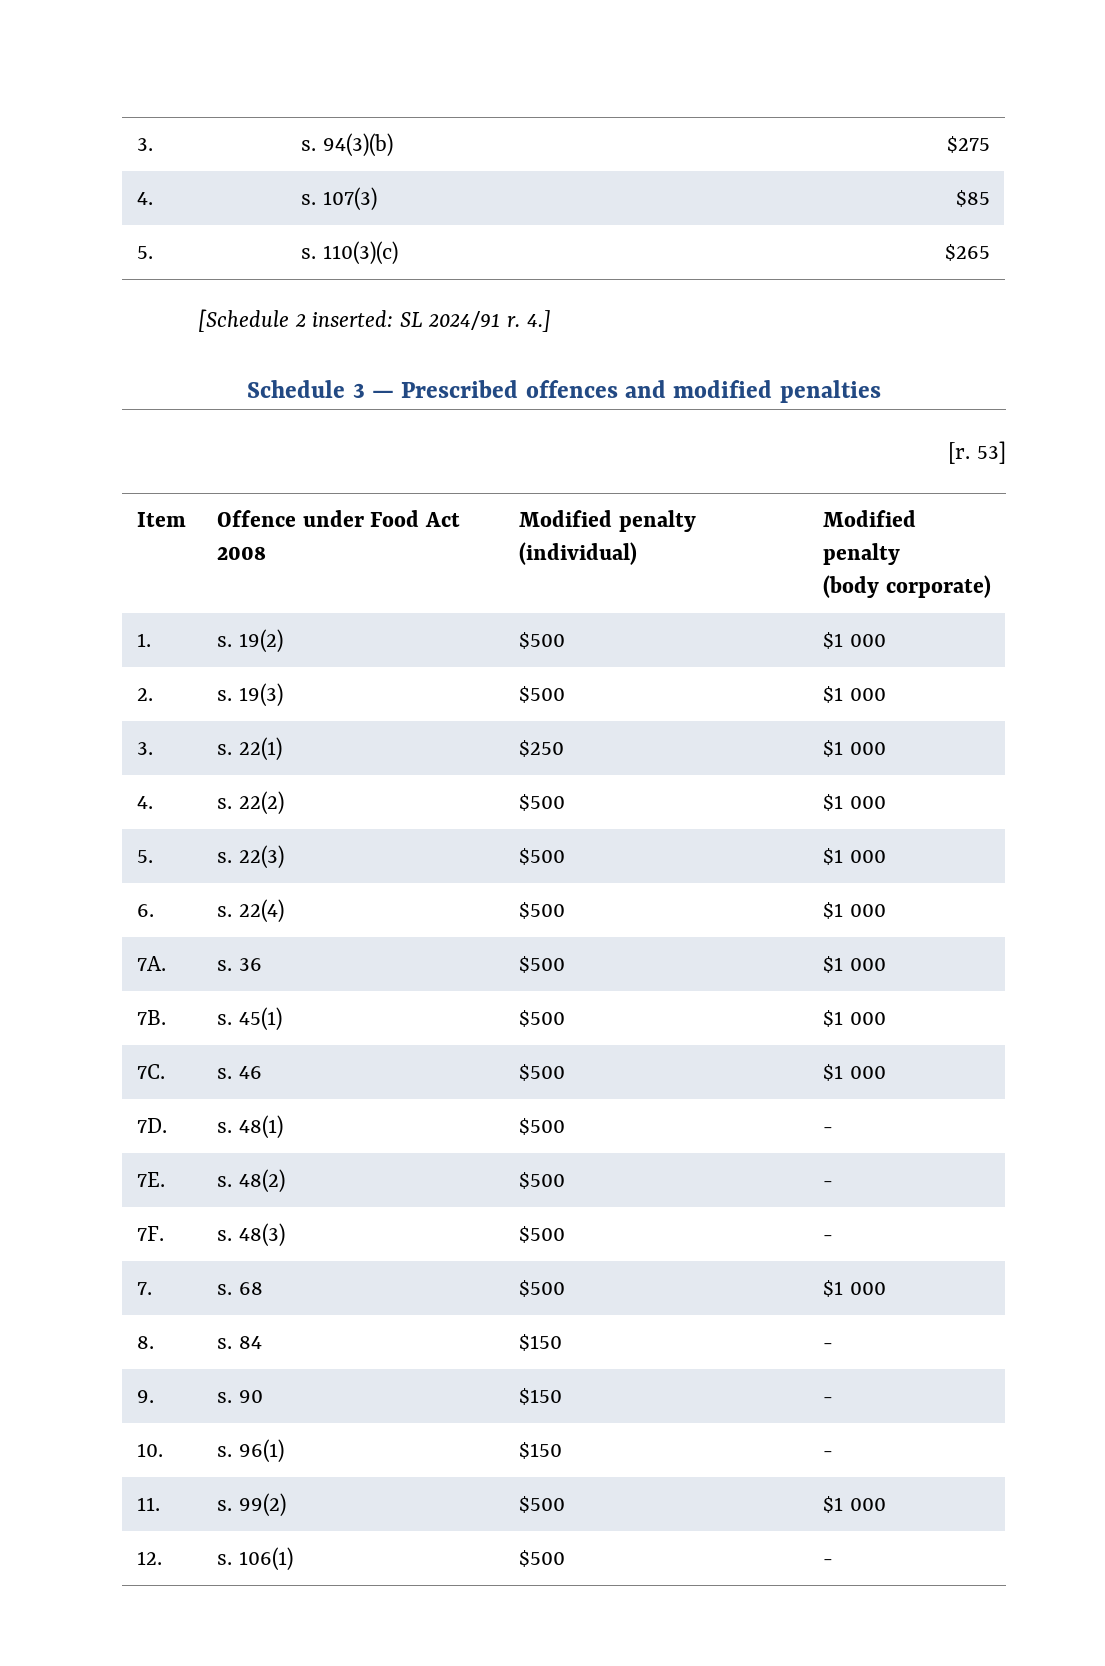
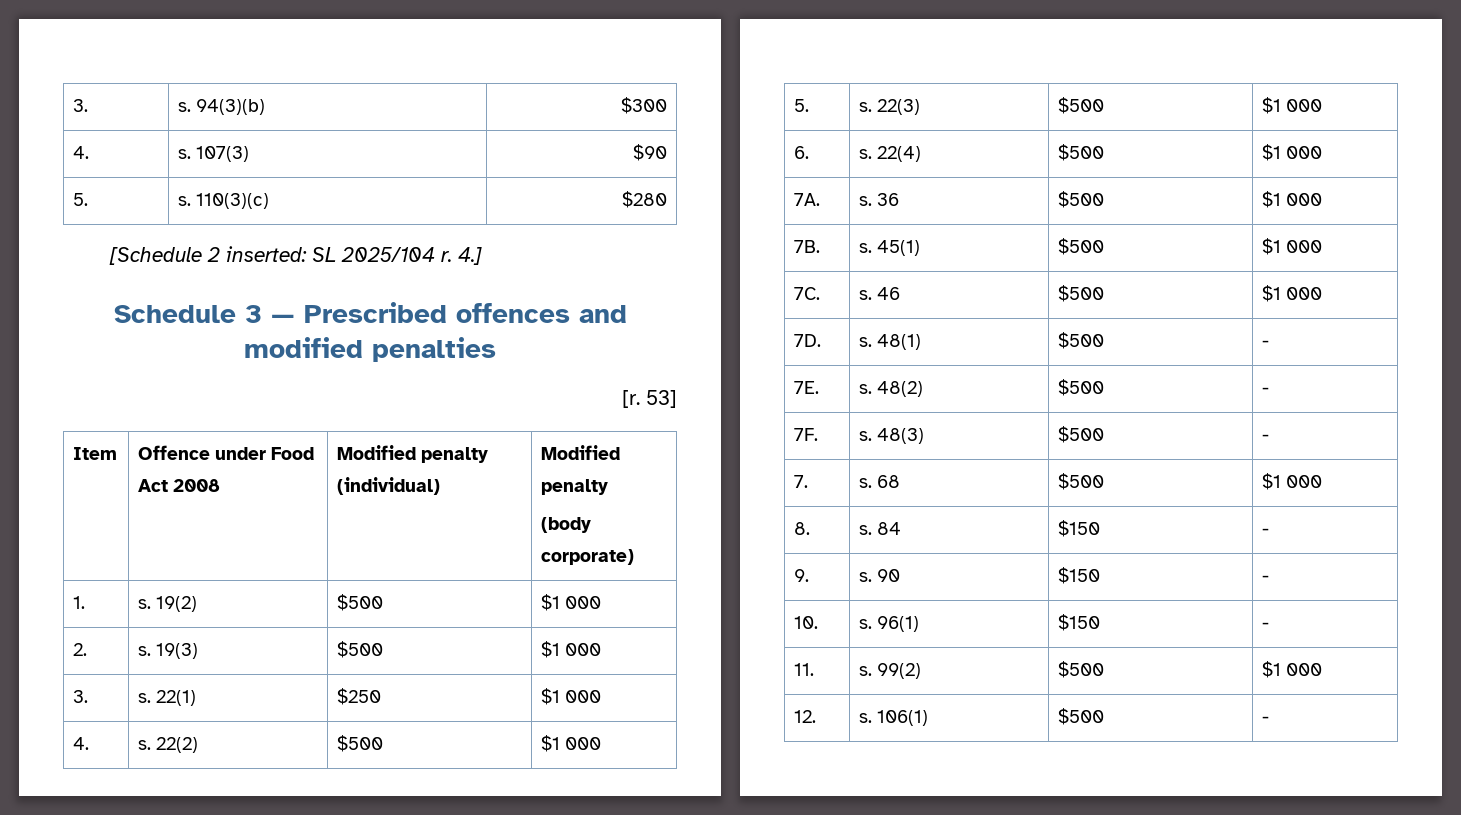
[946,136,990,153] $275 -> [620,97,667,114] $300
[955,190,990,207] $85 -> [632,144,667,161] $90
[944,244,990,261] $265 -> [621,191,667,208] $280
[428,311,501,330] 2024/91 -> [341,247,436,262] 2025/104

